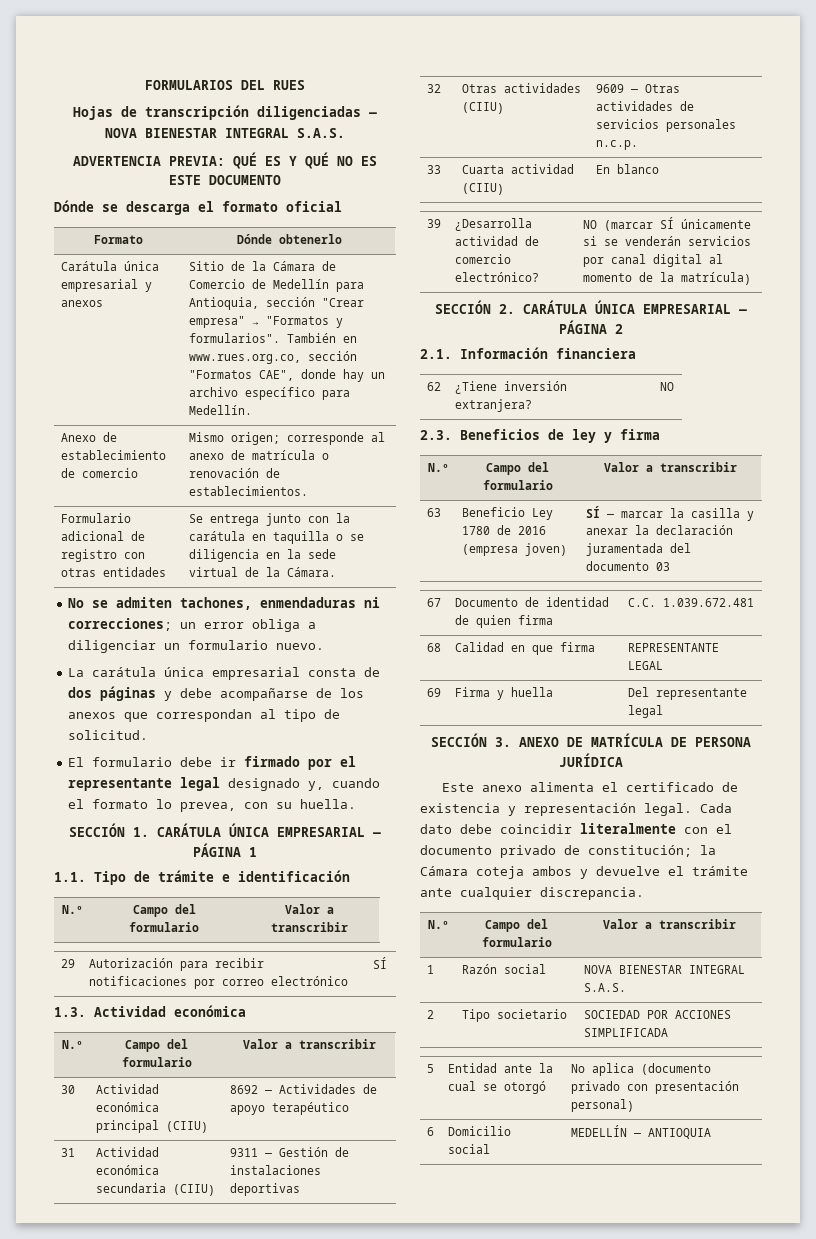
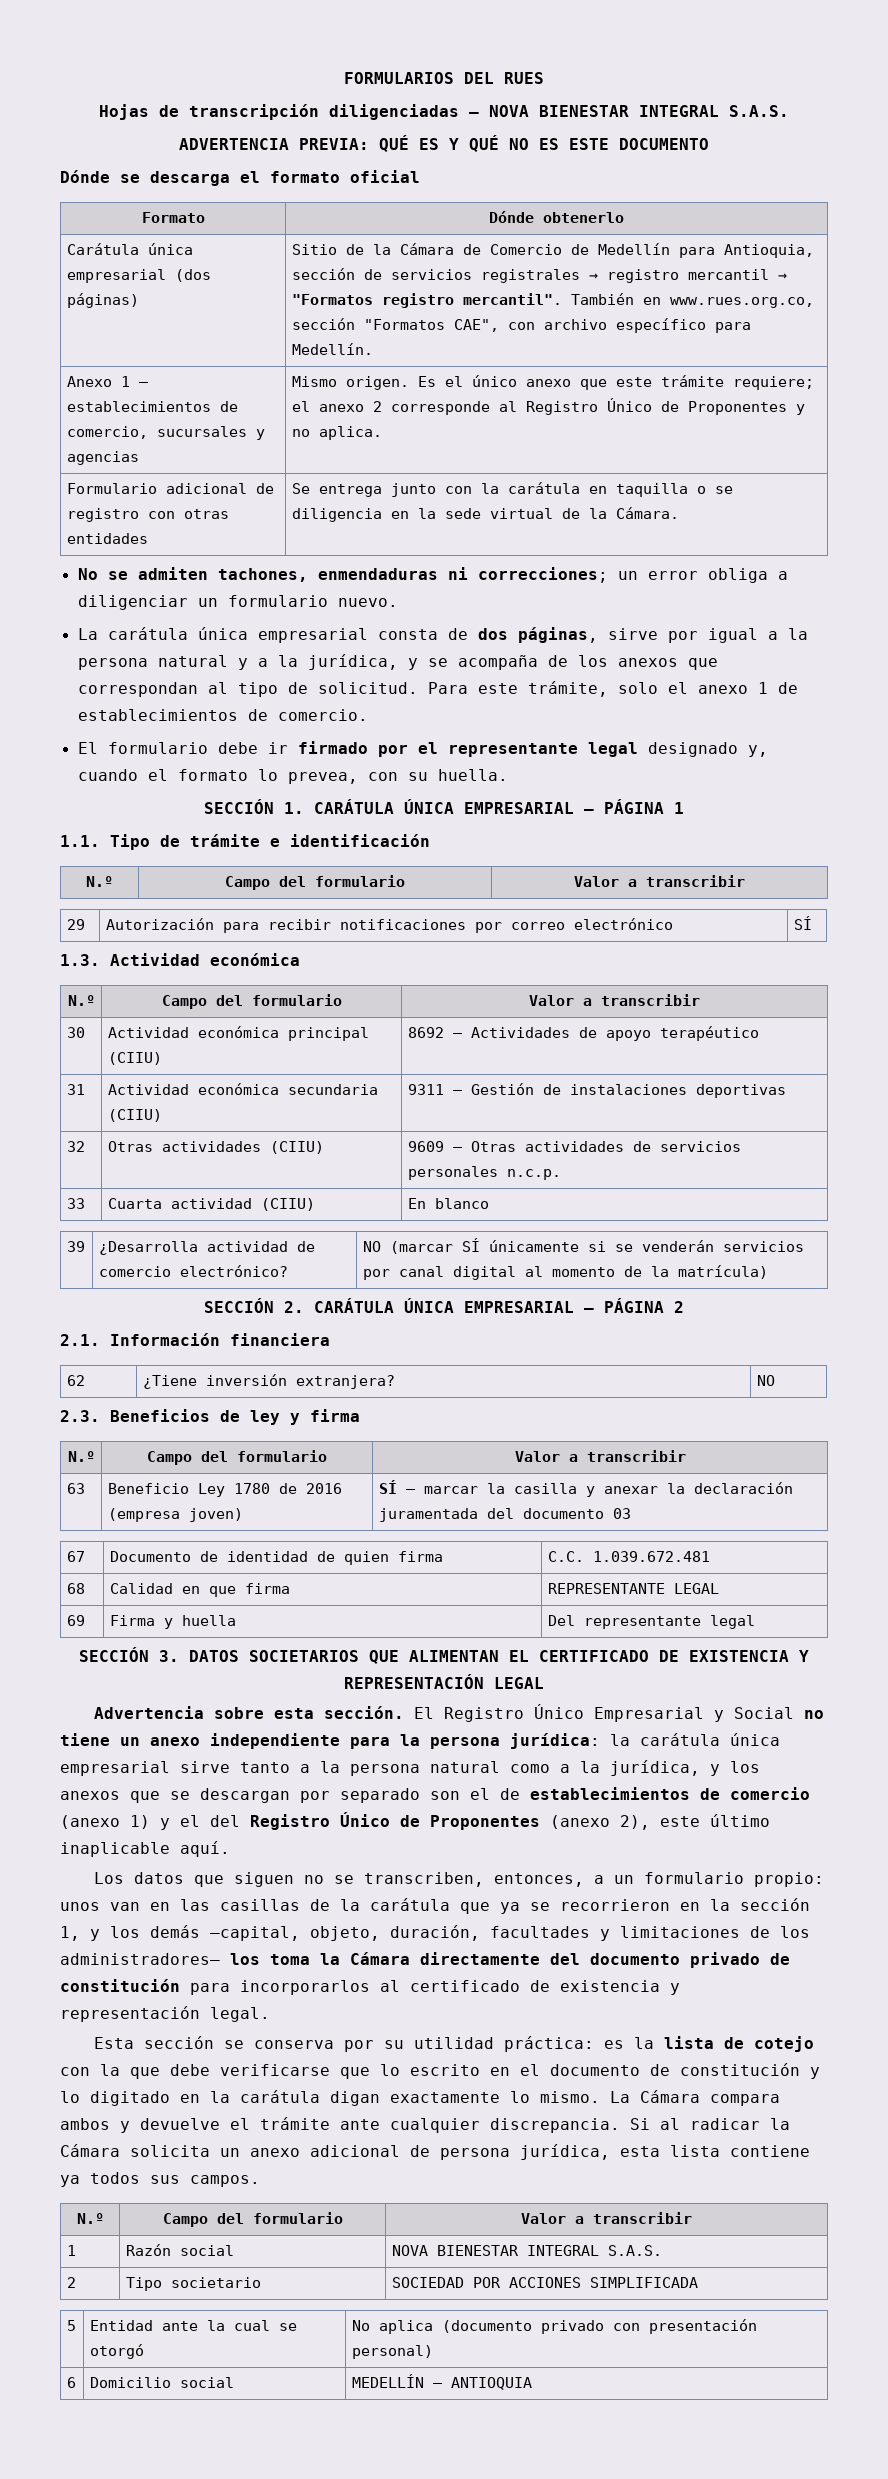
[144,282,152,292] [60,300,103,307] y anexos -> [174,269,211,282] [66,293,139,308] (dos páginas)
[321,298,364,307] [188,316,343,328] [188,333,280,343] "Crear empresa" → "Formatos y formularios". -> [363,269,787,283] [291,293,562,308] de servicios registrales → registro mercantil → "Formatos registro mercantil".
[300,369,385,382] donde hay un -> [507,322,535,330] con
[102,432,117,442] [60,450,166,460] [60,468,138,478] [188,432,385,445] [188,450,329,460] [188,468,280,478] [188,486,308,496] de establecimiento de comercio | Mismo origen; corresponde al anexo de matrícula o renovación de establecimientos. -> [120,376,149,387] [66,401,238,412] [66,426,265,440] [66,451,139,465] [291,375,814,390] [291,398,805,415] [291,426,382,440] 1 — establecimientos de comercio, sucursales y agencias | Mismo origen. Es el único anexo que este trámite requiere; el anexo 2 corresponde al Registro Único de Proponentes y no aplica.
[100,686,309,701] páginas y debe acompañarse -> [517,627,808,643] [77,654,538,670] páginas, sirve por igual a la persona natural y a la jurídica, y se acompaña
(149, 735) none -> [427,681,798,697] [77,709,368,721] Para este trámite, solo el anexo 1 de establecimientos de comercio.
[519,733,751,747] [559,753,623,767] [441,782,618,792] ANEXO DE MATRÍCULA DE PERSONA JURÍDICA // Este anexo alimenta el -> [189,1650,809,1664] [344,1674,544,1689] [93,1704,824,1722] [60,1733,780,1749] [60,1760,760,1776] [60,1787,810,1803] [60,1812,770,1830] [60,1841,230,1857] [93,1872,824,1887] [60,1898,810,1914] [60,1925,810,1941] [60,1952,790,1968] [60,1979,400,1995] DATOS SOCIETARIOS QUE ALIMENTAN EL CERTIFICADO DE EXISTENCIA Y REPRESENTACIÓN LEGAL // Advertencia sobre esta sección. El Registro Único Empresarial y Social no tiene un anexo independiente para la persona jurídica: la carátula única empresarial sirve tanto a la persona natural como a la jurídica, y los anexos que se descargan por separado son el de establecimientos de comercio (anexo 1) y el del Registro Único de Proponentes (anexo 2), este último inaplicable aquí. // Los datos que siguen no se transcriben, entonces, a un formulario propio: unos van en las casillas de la carátula que ya se recorrieron en la sección 1, y los demás —capital, objeto, duración, facultades y limitaciones de los administradores— los toma la Cámara directamente del documento privado de constitución para incorporarlos al
[700,803,732,813] [420,823,732,834] [420,845,716,858] [420,866,524,879] Cada dato debe coincidir literalmente con el documento privado de constitución; la Cámara coteja -> [93,2036,814,2052] [60,2063,820,2079] [60,2090,780,2106] // Esta sección se conserva por su utilidad práctica: es la lista de cotejo con la que debe verificarse que lo escrito en el documento de constitución y lo digitado en la carátula digan exactamente lo mismo. La Cámara compara
(644, 893) none -> [630,2118,790,2130] [60,2144,810,2160] [60,2172,260,2187] Si al radicar la Cámara solicita un anexo adicional de persona jurídica, esta lista contiene ya todos sus campos.

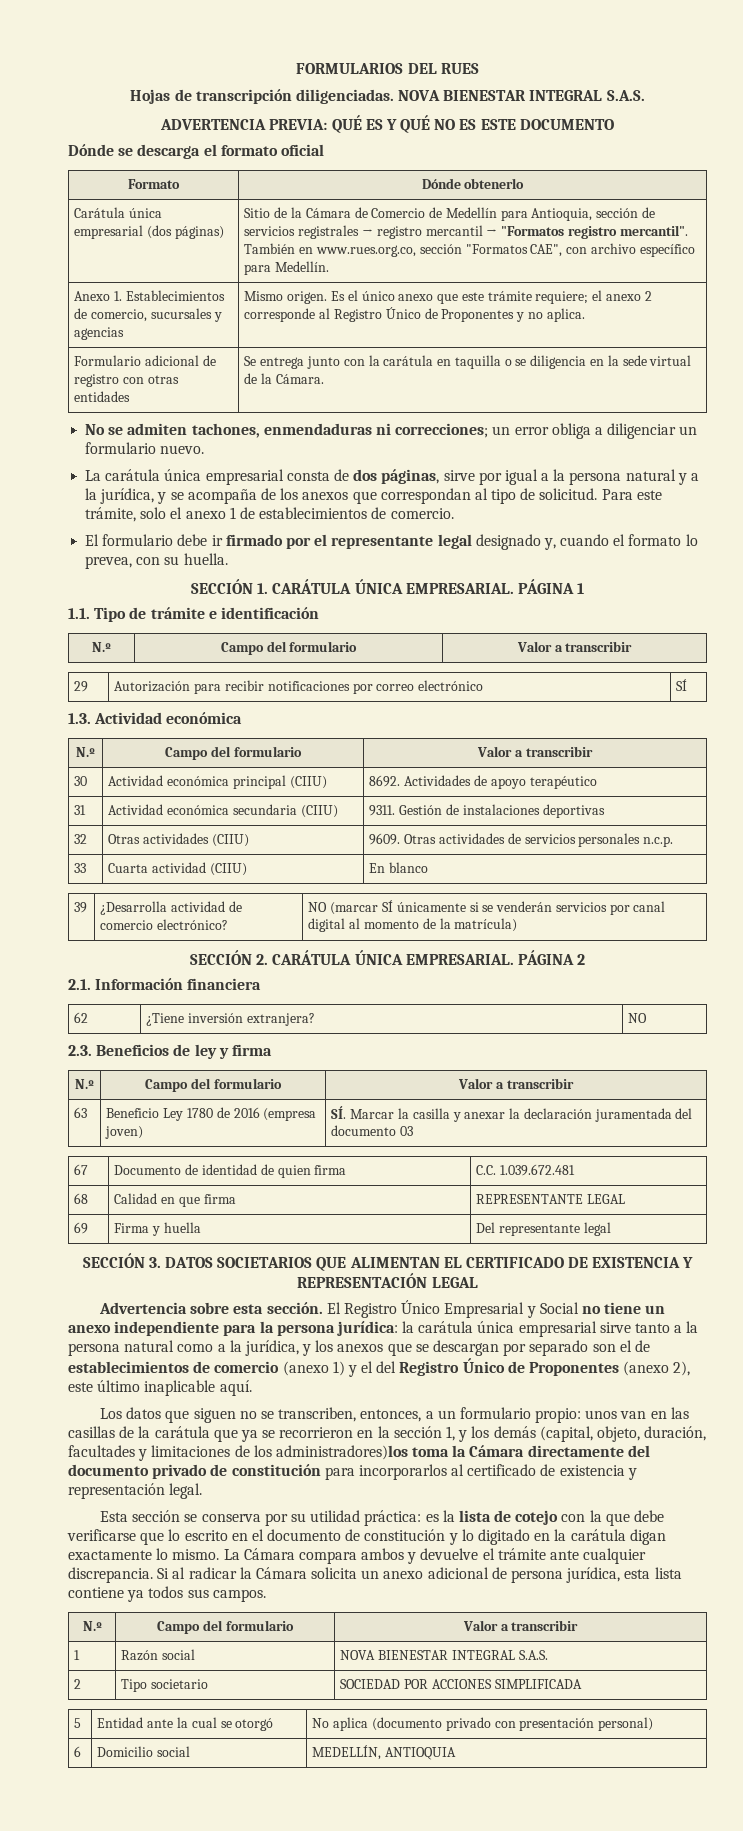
[329,104,479,120] diligenciadas — -> [295,89,394,104] diligenciadas.
[120,376,149,387] [66,401,211,412] 1 — establecimientos -> [114,290,226,301] 1. Establecimientos
[464,802,594,814] EMPRESARIAL — -> [405,583,514,594] EMPRESARIAL.
[407,1027,463,1038] 8692 — -> [369,775,401,787] 8692.
[407,1084,463,1095] 9311 — -> [369,805,396,816] 9311.
[407,1141,463,1152] 9609 — -> [369,833,401,845] 9609.
[464,1301,594,1313] EMPRESARIAL — -> [405,954,514,965] EMPRESARIAL.
[378,1480,478,1494] SÍ — marcar -> [331,1106,395,1119] SÍ. Marcar
[210,1926,300,1941] —capital, -> [539,1426,593,1442] (capital,
[60,1953,260,1965] administradores— los -> [275,1445,408,1460] administradores)los
[351,2374,443,2388] MEDELLÍN — -> [312,1745,382,1760] MEDELLÍN,

